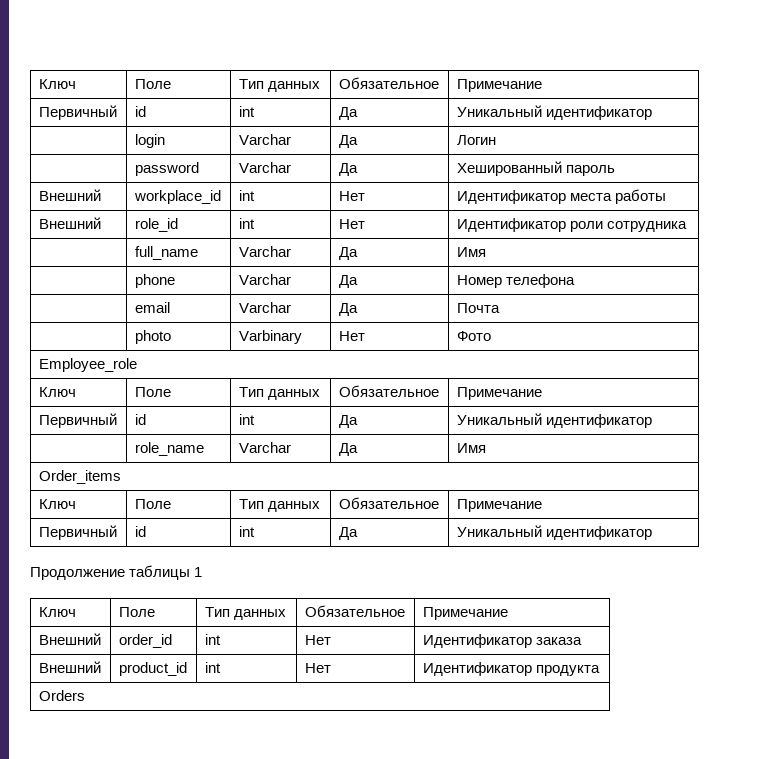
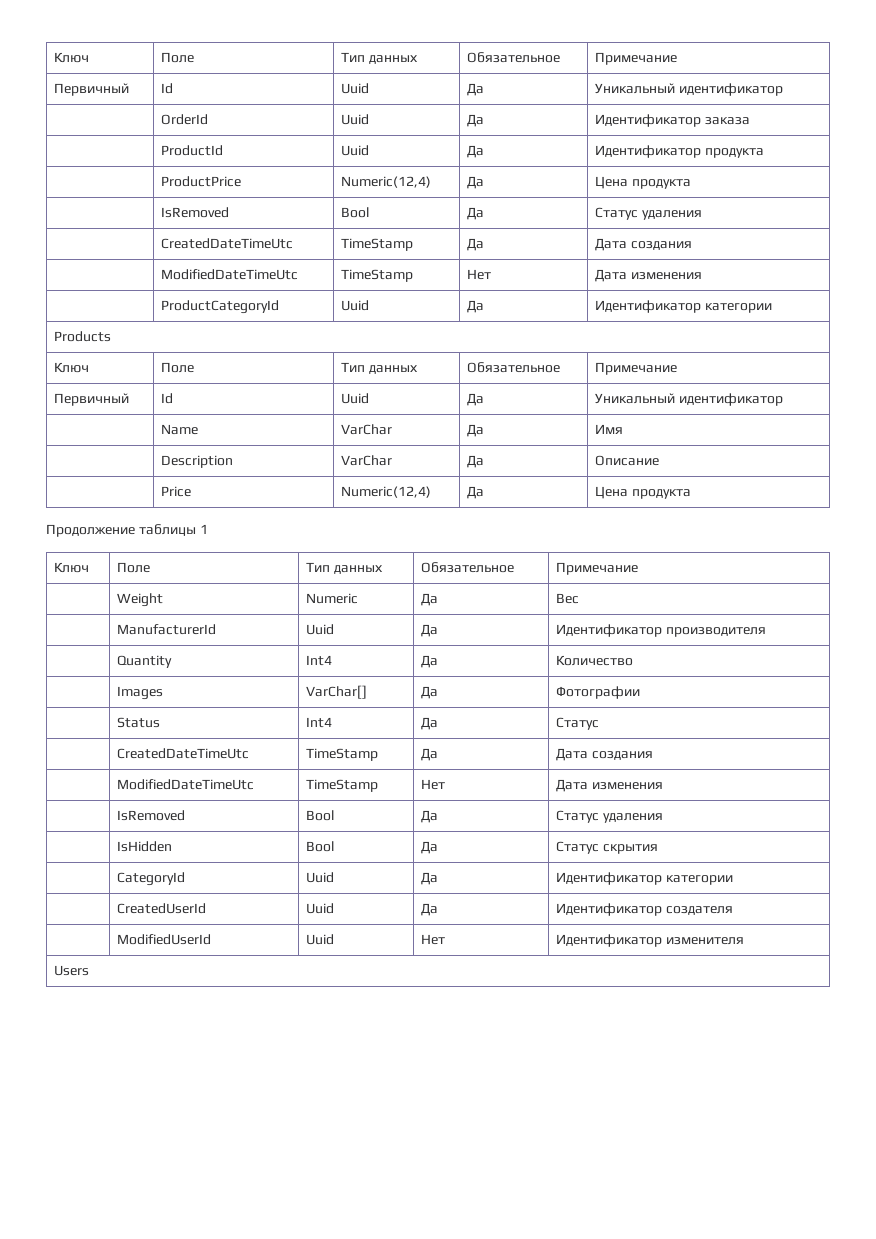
[38,79,76,89] [134,79,171,89] [238,79,320,92] [338,77,439,89] [456,79,542,92] [38,105,117,120] [134,106,146,117] [238,106,255,117] [338,107,358,120] [456,105,652,120] [134,134,165,148] [238,134,291,145] [338,135,358,148] [456,135,496,145] [134,162,199,176] [238,162,291,173] [338,163,358,176] [456,161,615,176] [38,189,101,201] [133,190,221,204] [238,190,255,201] [338,191,365,201] [456,189,666,204] [38,217,101,229] [134,218,178,232] [238,218,255,229] [338,219,365,229] [456,218,687,232] [134,246,198,260] [238,246,291,257] [338,247,358,260] [456,247,486,257] [134,274,175,288] [238,274,291,285] [338,275,358,288] [456,274,575,288] [134,302,170,313] [238,302,291,313] [338,303,358,316] [456,303,500,313] [134,330,171,344] [238,330,302,344] [338,331,365,341] [456,331,491,341] [38,358,137,372] [38,387,76,397] [134,387,171,397] [238,387,320,400] [338,385,439,397] [456,387,542,400] [38,413,117,428] [134,414,146,425] [238,414,255,425] [338,415,358,428] [456,413,652,428] [134,442,204,456] [238,442,291,453] [338,443,358,456] [456,443,486,453] [38,470,121,484] [38,499,76,509] [134,499,171,509] [238,499,320,512] [338,497,439,509] [456,499,542,512] [38,525,117,540] [134,526,146,537] [238,526,255,537] [338,527,358,540] [456,525,652,540] Ключ | Поле | Тип данных | Обязательное | Примечание // Первичный | id | int | Да | Уникальный идентификатор // | login | Varchar | Да | Логин // | password | Varchar | Да | Хешированный пароль // Внешний | workplace_id | int | Нет | Идентификатор места работы // Внешний | role_id | int | Нет | Идентификатор роли сотрудника // | full_name | Varchar | Да | Имя // | phone | Varchar | Да | Номер телефона // | email | Varchar | Да | Почта // | photo | Varbinary | Нет | Фото // Employee_role // Ключ | Поле | Тип данных | Обязательное | Примечание // Первичный | id | int | Да | Уникальный идентификатор // | role_name | Varchar | Да | Имя // Order_items // Ключ | Поле | Тип данных | Обязательное | Примечание // Первичный | id | int | Да | Уникальный идентификатор -> [53,52,89,63] [160,52,194,63] [340,52,418,64] [466,52,560,63] [594,52,677,65] [53,83,129,96] [160,83,173,94] [340,83,369,94] [466,83,484,96] [594,83,783,96] [160,114,208,125] [340,114,369,125] [466,114,484,127] [594,114,750,127] [160,145,223,156] [340,145,369,156] [466,145,484,158] [594,145,764,158] [160,176,241,187] [340,176,431,188] [466,176,484,189] [594,176,691,189] [160,207,229,218] [340,207,369,218] [466,207,484,220] [594,207,702,220] [160,238,293,249] [340,238,413,251] [466,238,484,251] [594,238,692,251] [160,269,298,280] [340,269,413,282] [466,269,491,280] [594,269,702,282] [160,300,279,314] [340,300,369,311] [466,300,484,313] [594,300,772,313] [53,331,111,342] [53,362,89,373] [160,362,194,373] [340,362,418,374] [466,362,560,373] [594,362,677,375] [53,393,129,406] [160,393,173,404] [340,393,369,404] [466,393,484,406] [594,393,783,406] [160,424,198,435] [340,424,392,435] [466,424,484,437] [594,424,623,434] [160,455,233,468] [340,455,392,466] [466,455,484,468] [594,455,659,466] [160,486,191,497] [340,486,431,498] [466,486,484,499] [594,486,691,499] Ключ | Поле | Тип данных | Обязательное | Примечание // Первичный | Id | Uuid | Да | Уникальный идентификатор // | OrderId | Uuid | Да | Идентификатор заказа // | ProductId | Uuid | Да | Идентификатор продукта // | ProductPrice | Numeric(12,4) | Да | Цена продукта // | IsRemoved | Bool | Да | Статус удаления // | CreatedDateTimeUtc | TimeStamp | Да | Дата создания // | ModifiedDateTimeUtc | TimeStamp | Нет | Дата изменения // | ProductCategoryId | Uuid | Да | Идентификатор категории // Products // Ключ | Поле | Тип данных | Обязательное | Примечание // Первичный | Id | Uuid | Да | Уникальный идентификатор // | Name | VarChar | Да | Имя // | Description | VarChar | Да | Описание // | Price | Numeric(12,4) | Да | Цена продукта
[38,633,101,645] [118,634,172,648] [204,634,221,645] [304,635,331,645] [422,634,582,648] [38,661,101,673] [118,662,187,676] [204,662,221,673] [304,663,331,673] [422,662,600,676] [38,690,85,701] Внешний | order_id | int | Нет | Идентификатор заказа // Внешний | product_id | int | Нет | Идентификатор продукта // Orders -> [116,593,163,607] [305,593,358,604] [420,593,438,606] [555,593,579,604] [116,624,216,635] [305,624,334,635] [420,624,438,637] [555,624,766,637] [116,655,172,668] [305,655,332,666] [420,655,438,668] [555,655,633,666] [116,686,163,700] [305,685,367,699] [420,686,438,699] [555,686,640,699] [116,717,160,728] [305,717,332,728] [420,717,438,730] [555,717,599,730] [116,748,249,759] [305,748,378,761] [420,748,438,761] [555,748,653,761] [116,779,254,790] [305,779,378,792] [420,779,445,790] [555,779,663,792] [116,810,185,821] [305,810,334,821] [420,810,438,823] [555,810,663,823] [116,841,172,852] [305,841,334,852] [420,841,438,854] [555,841,658,854] [116,872,185,886] [305,872,334,883] [420,872,438,885] [555,872,733,885] [116,903,206,914] [305,903,334,914] [420,903,438,916] [555,903,733,916] [116,934,211,945] [305,934,334,945] [420,934,445,945] [555,934,744,947] [53,965,89,976] | Weight | Numeric | Да | Вес // | ManufacturerId | Uuid | Да | Идентификатор производителя // | Quantity | Int4 | Да | Количество // | Images | VarChar[] | Да | Фотографии // | Status | Int4 | Да | Статус // | CreatedDateTimeUtc | TimeStamp | Да | Дата создания // | ModifiedDateTimeUtc | TimeStamp | Нет | Дата изменения // | IsRemoved | Bool | Да | Статус удаления // | IsHidden | Bool | Да | Статус скрытия // | CategoryId | Uuid | Да | Идентификатор категории // | CreatedUserId | Uuid | Да | Идентификатор создателя // | ModifiedUserId | Uuid | Нет | Идентификатор изменителя // Users

